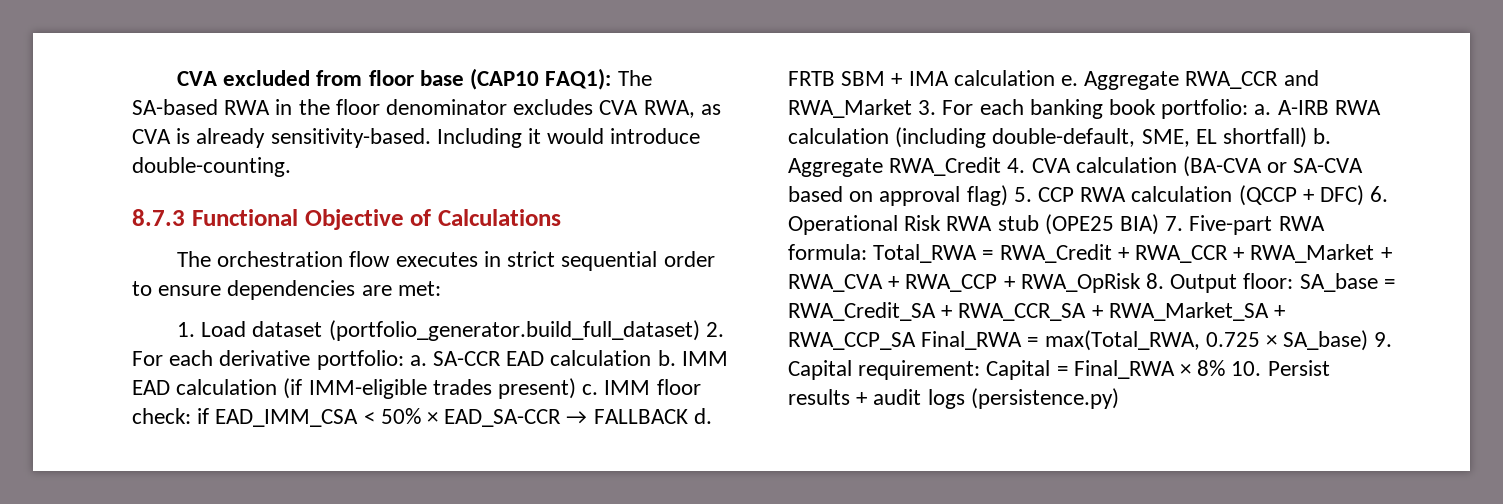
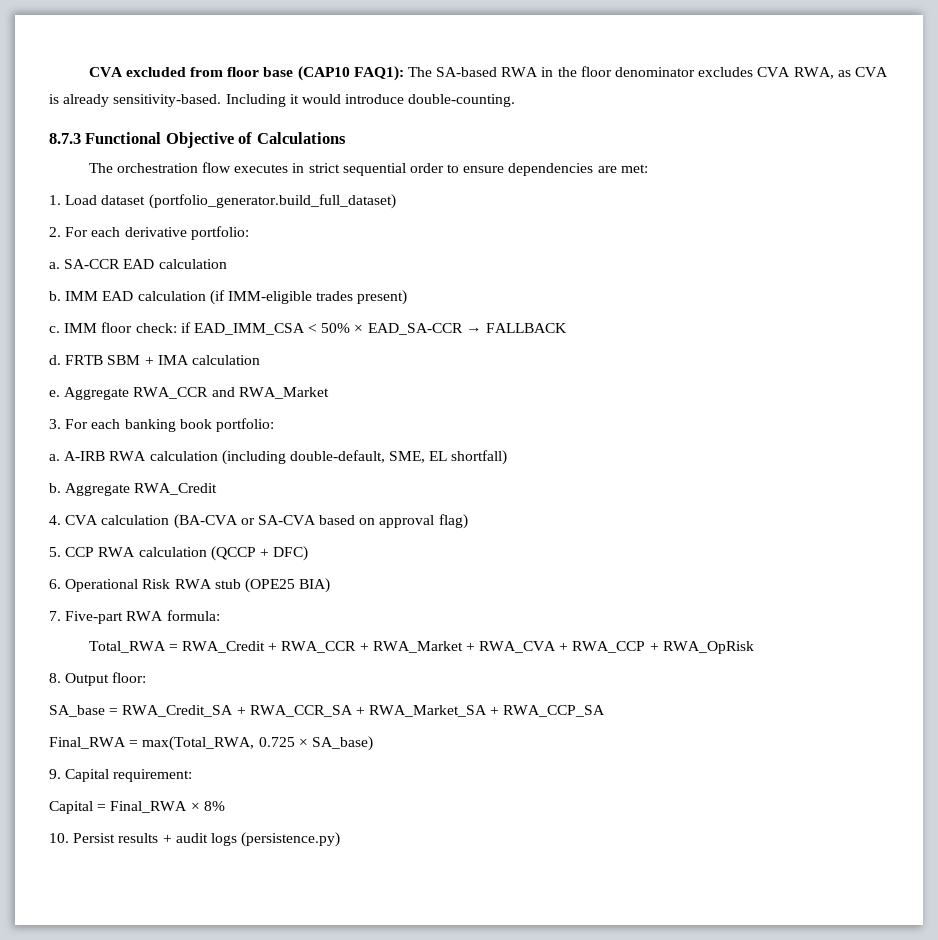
(700, 330) none -> (396, 201) //
(404, 360) none -> (249, 233) //
(652, 358) none -> (227, 264) //
(577, 388) none -> (408, 297) //
(688, 416) none -> (568, 328) //
(1055, 78) none -> (260, 360) //
(912, 108) none -> (329, 393) //
(1249, 109) none -> (274, 425) //
(1308, 137) none -> (508, 457) //
(1002, 166) none -> (218, 489) //
(1008, 195) none -> (468, 521) //
(1365, 195) none -> (309, 553) //
(1160, 224) none -> (331, 585) //
(867, 252) none -> (220, 615) //
(1141, 283) none -> (754, 647) //
(1294, 281) none -> (147, 677) //
(916, 341) none -> (606, 711) //
(1369, 340) none -> (373, 743) //
(981, 370) none -> (193, 775) //
(1226, 368) none -> (225, 806) //

